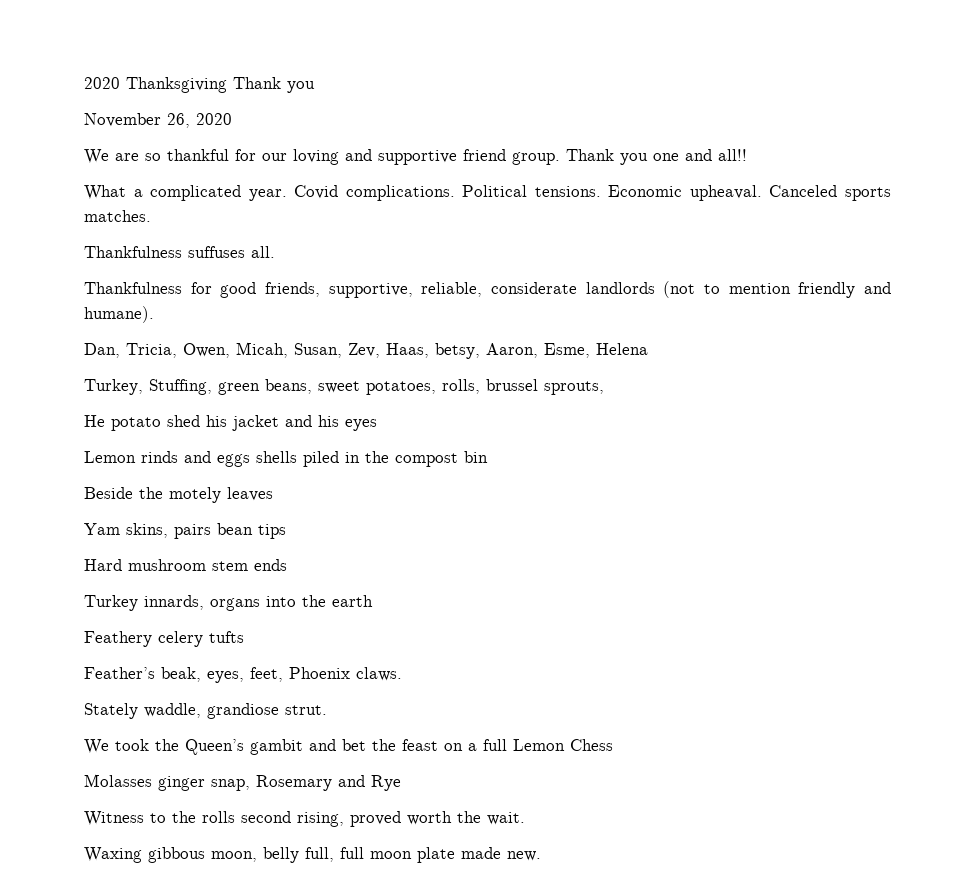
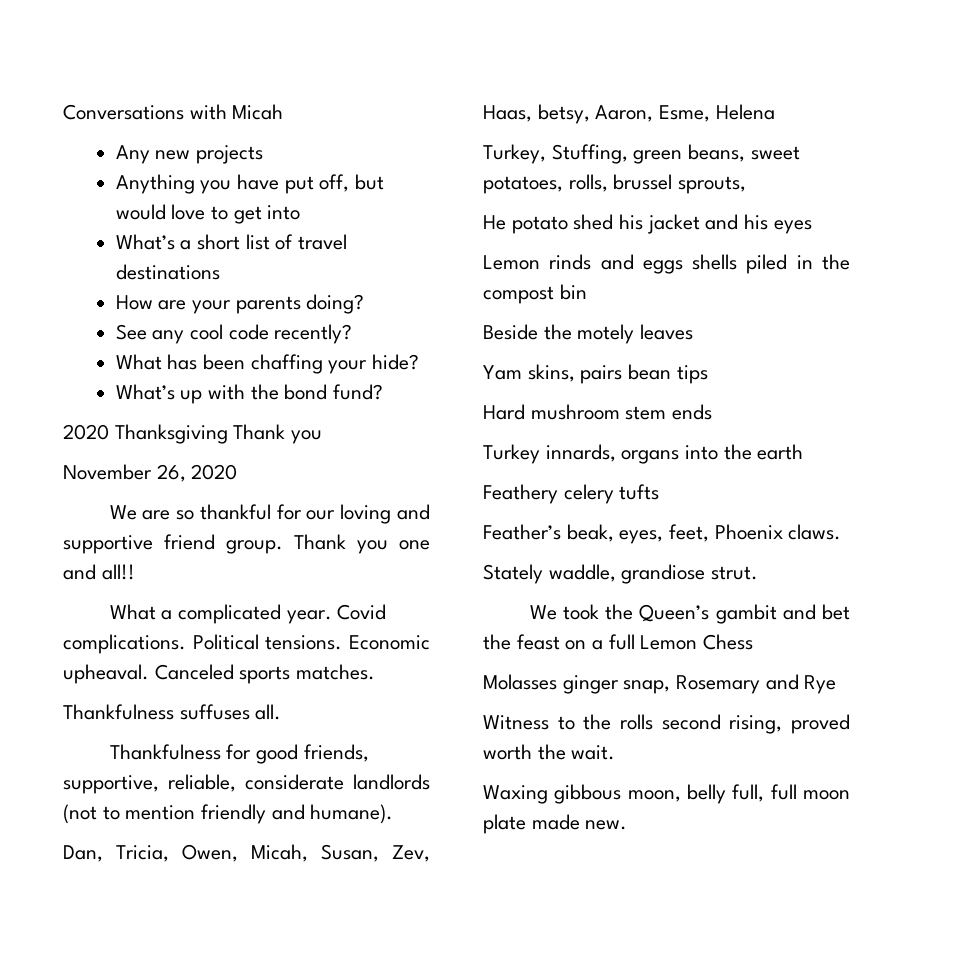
(84, 83) none -> [63,104,284,120] [115,145,264,164] [115,174,385,194] [115,204,301,224] [115,234,348,250] [115,264,220,280] [115,294,365,314] [115,324,353,344] [115,354,420,374] [115,384,384,404] Conversations with Micah // Any new projects // Anything you have put off, but would love to get into // What’s a short list of travel destinations // How are your parents doing? // See any cool code recently? // What has been chaffing your hide? // What’s up with the bond fund? //

